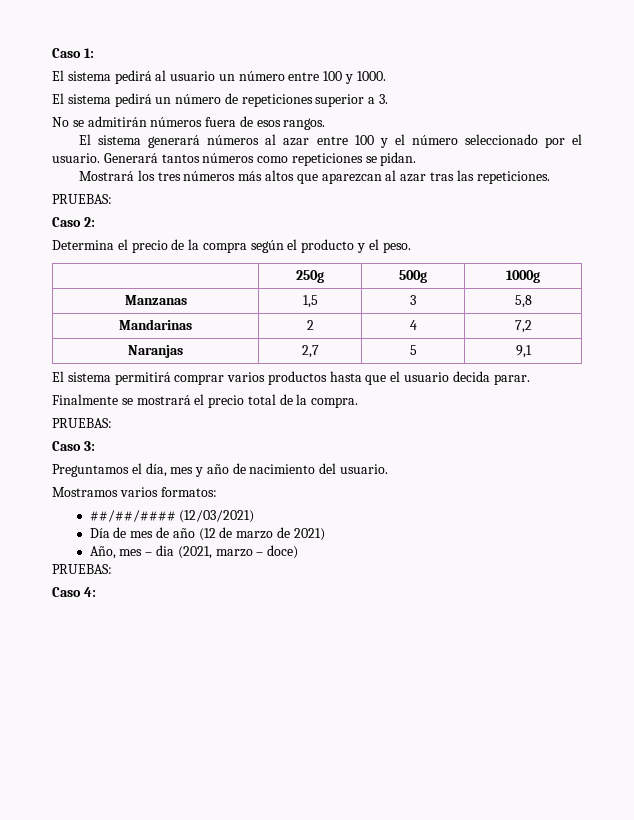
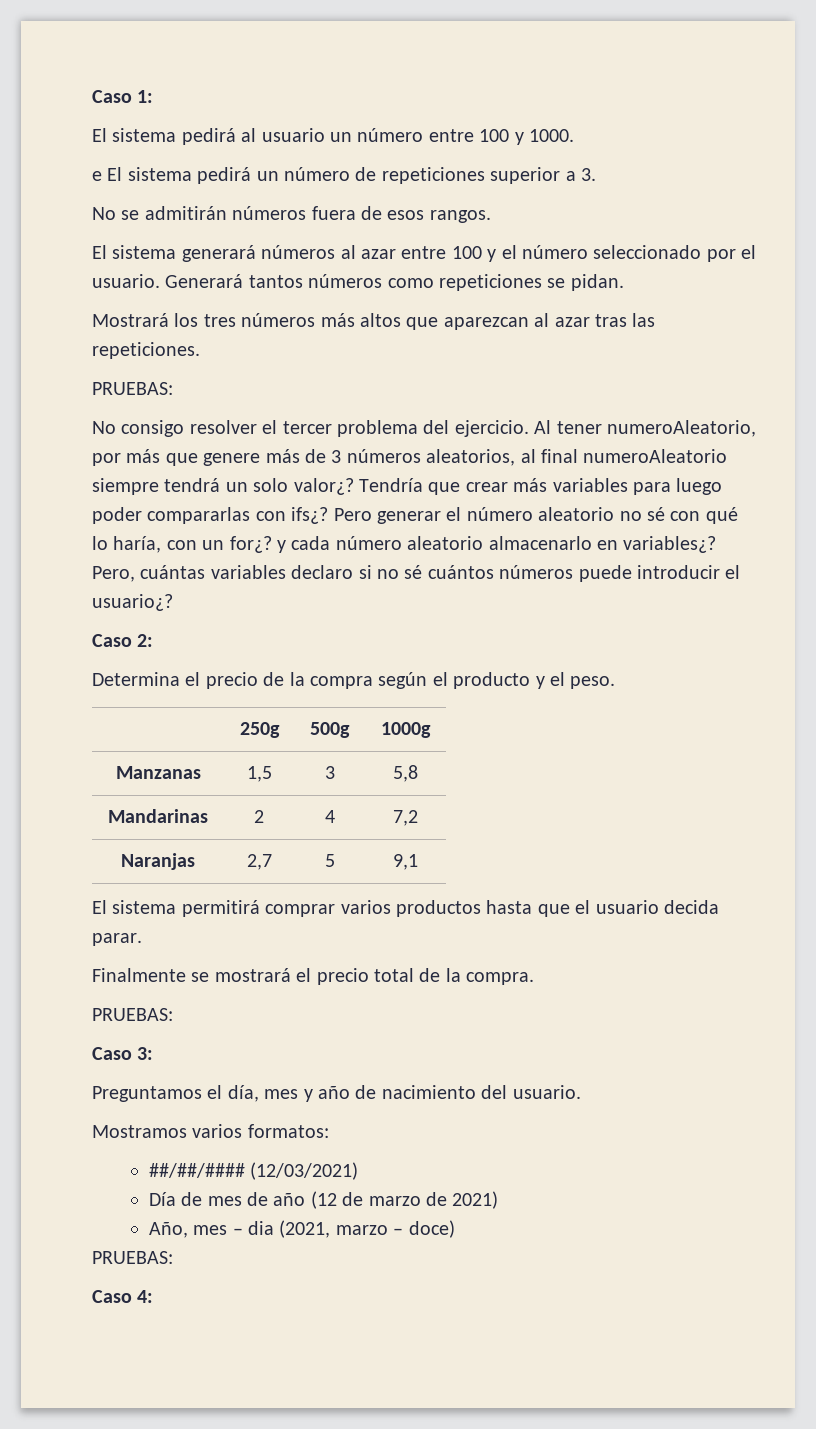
(386, 76) none -> [92,171,102,181] e
(112, 199) none -> [92,420,756,437] [92,449,728,466] [92,478,723,495] [92,507,738,524] [92,536,717,553] [92,565,741,582] [92,594,173,611] // No consigo resolver el tercer problema del ejercicio. Al tener numeroAleatorio, por más que genere más de 3 números aleatorios, al final numeroAleatorio siempre tendrá un solo valor¿? Tendría que crear más variables para luego poder compararlas con ifs¿? Pero generar el número aleatorio no sé con qué lo haría, con un for¿? y cada número aleatorio almacenarlo en variables¿? Pero, cuántas variables declaro si no sé cuántos números puede introducir el usuario¿?

